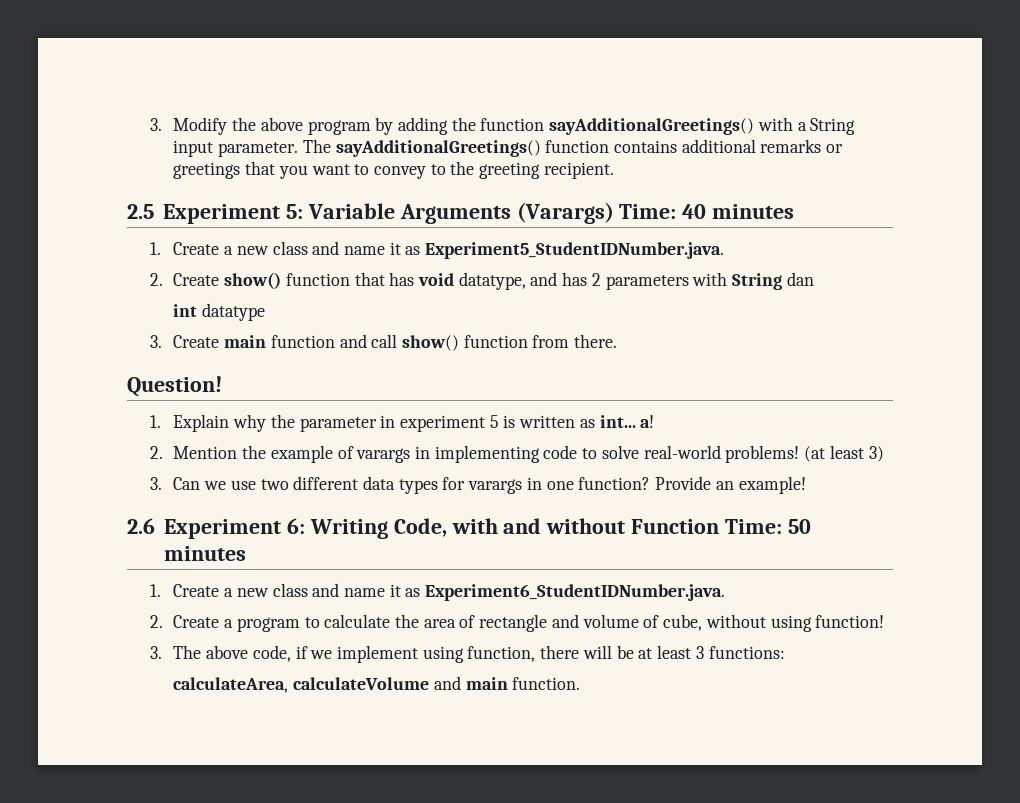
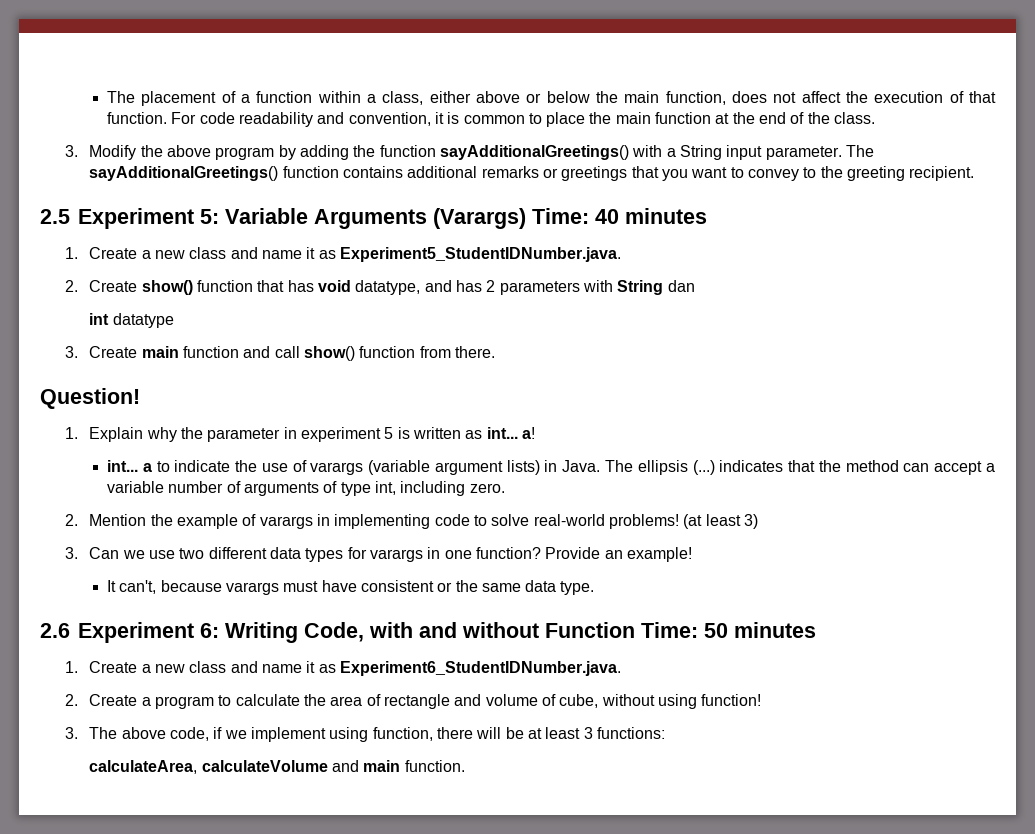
(150, 124) none -> [106,91,996,106] [106,112,876,127] The placement of a function within a class, either above or below the main function, does not affect the execution of that function. For code readability and convention, it is common to place the main function at the end of the class. //
(655, 421) none -> [106,460,996,475] [106,481,505,496] // int... a to indicate the use of varargs (variable argument lists) in Java. The ellipsis (...) indicates that the method can accept a variable number of arguments of type int, including zero.
(806, 485) none -> [106,580,595,595] // It can't, because varargs must have consistent or the same data type.

